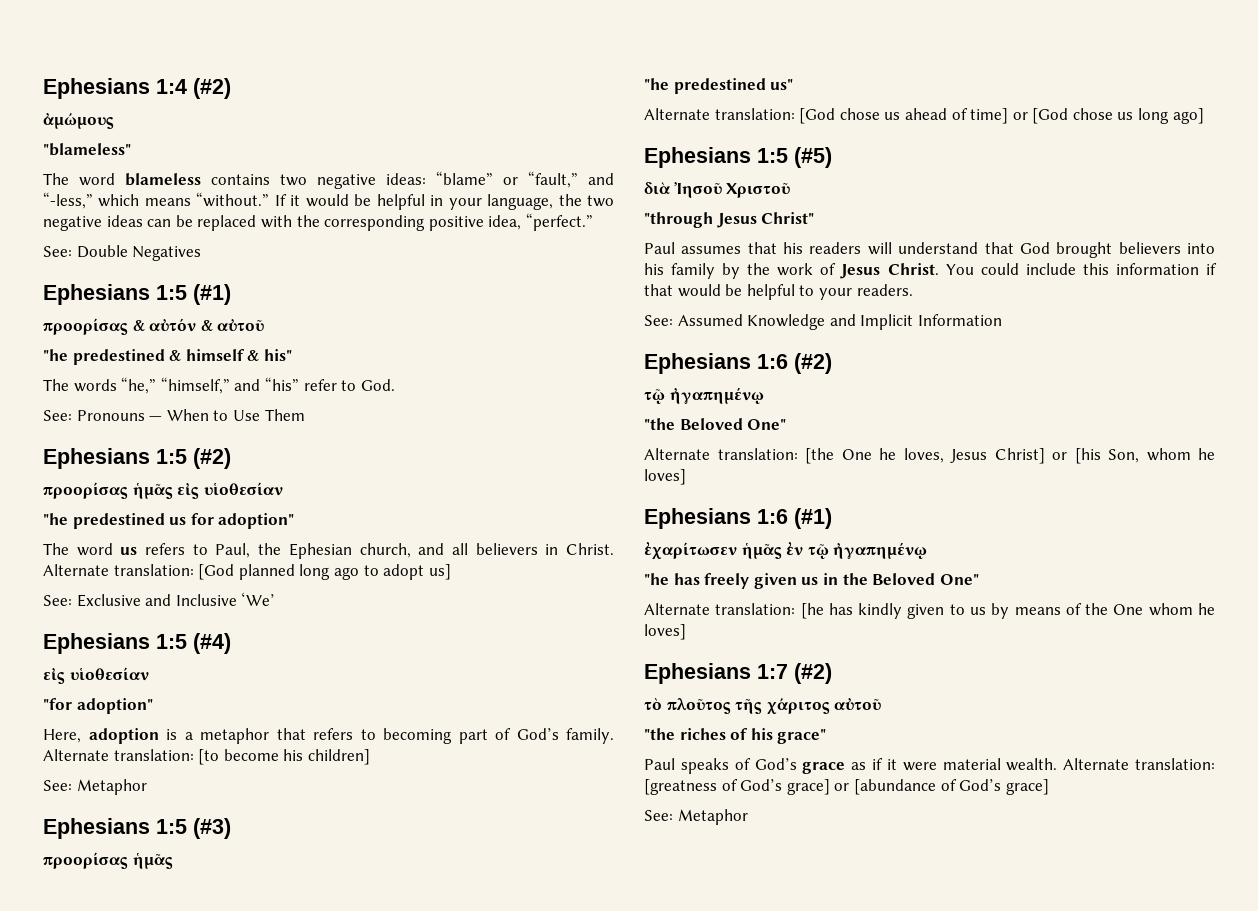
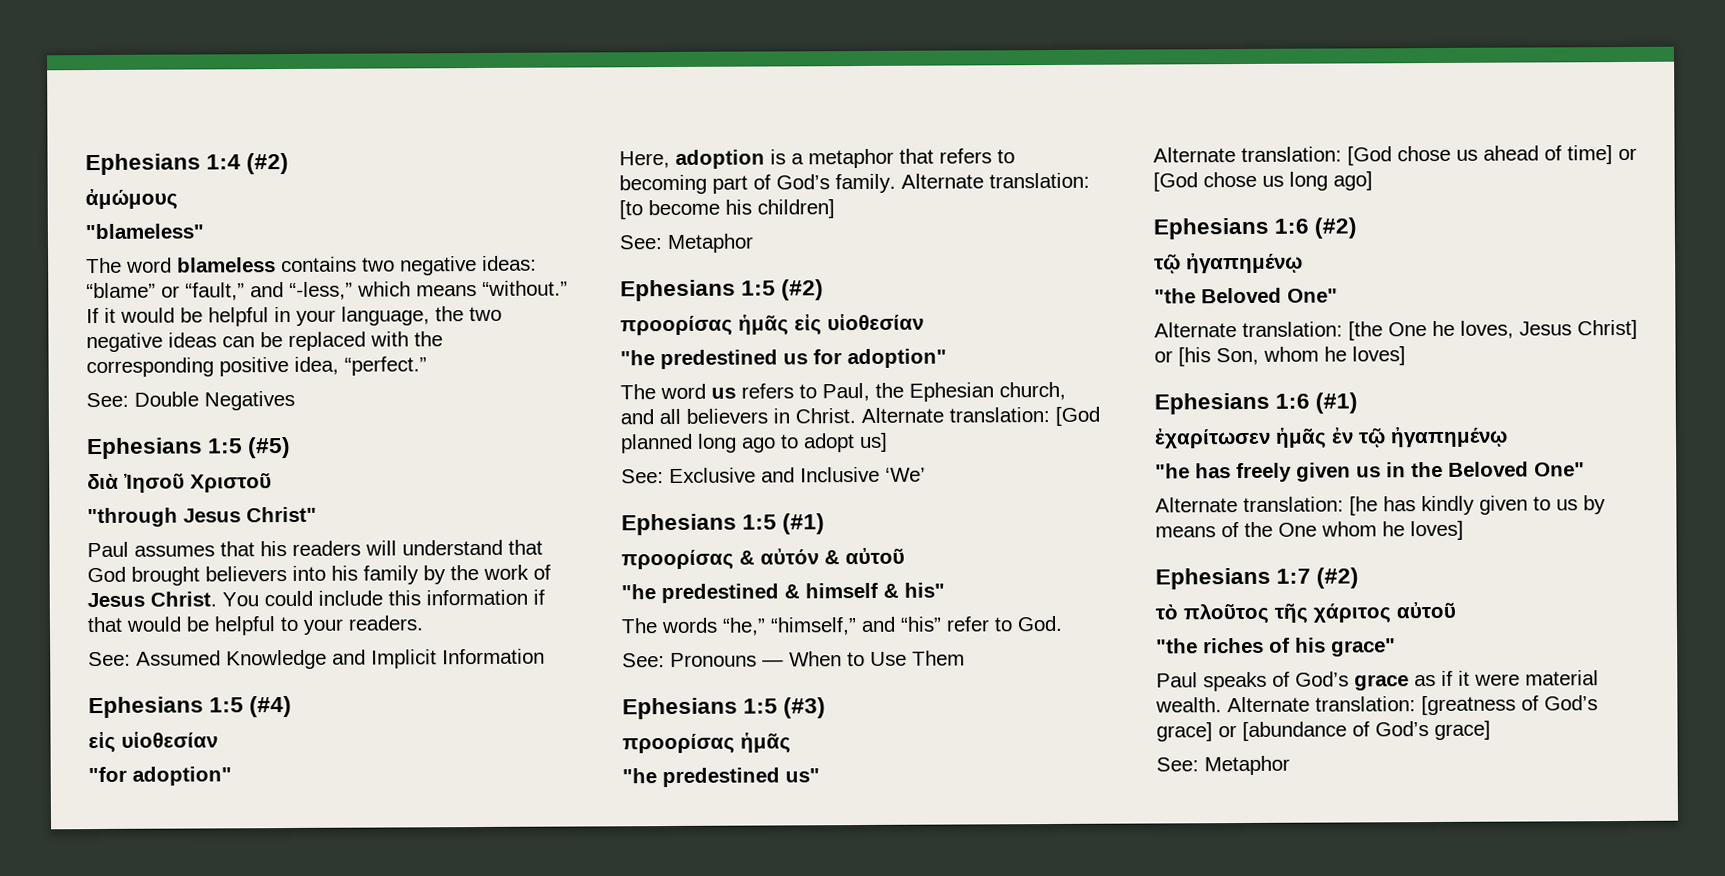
[43,284,231,305] [43,318,265,335] [43,349,292,365] [43,377,395,394] [43,409,305,421] [43,448,231,469] [43,482,283,499] [43,513,295,529] [43,543,614,559] [43,564,451,580] [43,592,276,607] [43,633,231,654] [43,667,149,684] [43,698,153,714] [43,728,614,744] [43,749,370,765] [43,779,147,795] [43,818,231,839] [43,852,173,869] [644,78,794,94] [644,108,1204,124] // Ephesians 1:5 (#1) // προορίσας & αὐτόν & αὐτοῦ // "he predestined & himself & his" // The words “he,” “himself,” and “his” refer to God. // See: Pronouns — When to Use Them // Ephesians 1:5 (#2) // προορίσας ἡμᾶς εἰς υἱοθεσίαν // "he predestined us for adoption" // The word us refers to Paul, the Ephesian church, and all believers in Christ. Alternate translation: [God planned long ago to adopt us] // See: Exclusive and Inclusive ‘We’ // Ephesians 1:5 (#4) // εἰς υἱοθεσίαν // "for adoption" // Here, adoption is a metaphor that refers to becoming part of God’s family. Alternate translation: [to become his children] // See: Metaphor // Ephesians 1:5 (#3) // προορίσας ἡμᾶς // "he predestined us" // Alternate translation: [God chose us ahead of time] or [God chose us long ago] -> (295, 400) none
(1002, 320) none -> [88,695,293,719] [88,731,218,754] [88,766,232,786] [619,148,1015,169] [619,172,1090,195] [619,199,835,220] [619,233,754,254] [620,279,825,302] [620,313,924,337] [620,348,947,370] [620,381,1066,402] [620,406,1100,426] [620,432,888,454] [621,466,926,484] [621,513,826,536] [621,547,905,571] [621,582,945,604] [621,615,1063,636] [622,650,965,668] [622,697,827,720] [622,732,791,755] [622,767,820,788] [1153,145,1637,166] [1153,171,1373,192] // Ephesians 1:5 (#4) // εἰς υἱοθεσίαν // "for adoption" // Here, adoption is a metaphor that refers to becoming part of God’s family. Alternate translation: [to become his children] // See: Metaphor // Ephesians 1:5 (#2) // προορίσας ἡμᾶς εἰς υἱοθεσίαν // "he predestined us for adoption" // The word us refers to Paul, the Ephesian church, and all believers in Christ. Alternate translation: [God planned long ago to adopt us] // See: Exclusive and Inclusive ‘We’ // Ephesians 1:5 (#1) // προορίσας & αὐτόν & αὐτοῦ // "he predestined & himself & his" // The words “he,” “himself,” and “his” refer to God. // See: Pronouns — When to Use Them // Ephesians 1:5 (#3) // προορίσας ἡμᾶς // "he predestined us" // Alternate translation: [God chose us ahead of time] or [God chose us long ago]

